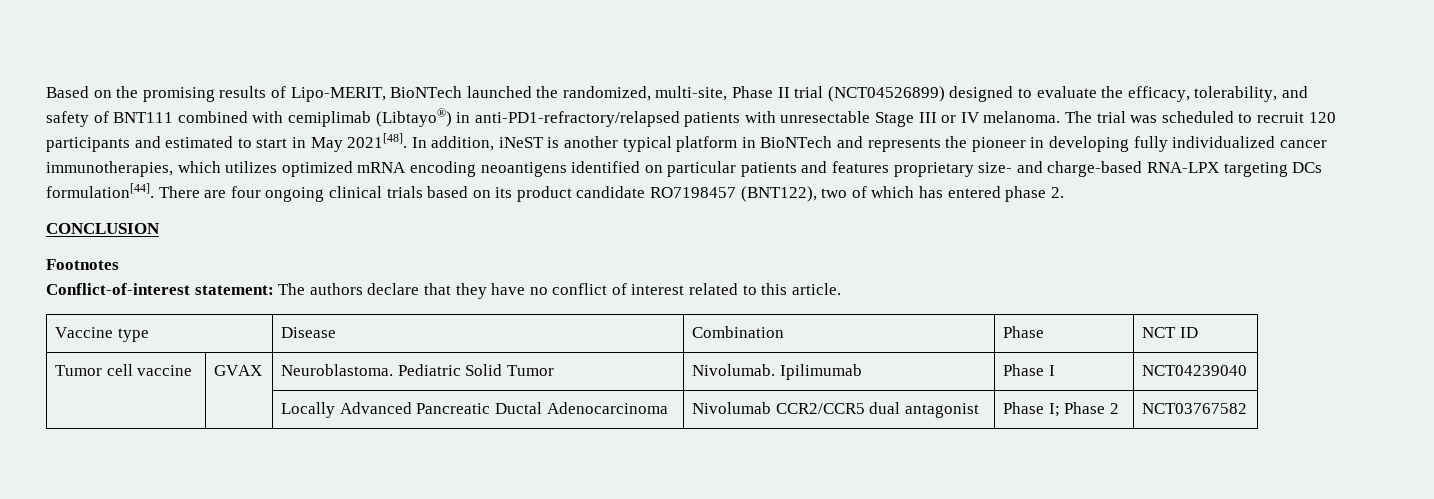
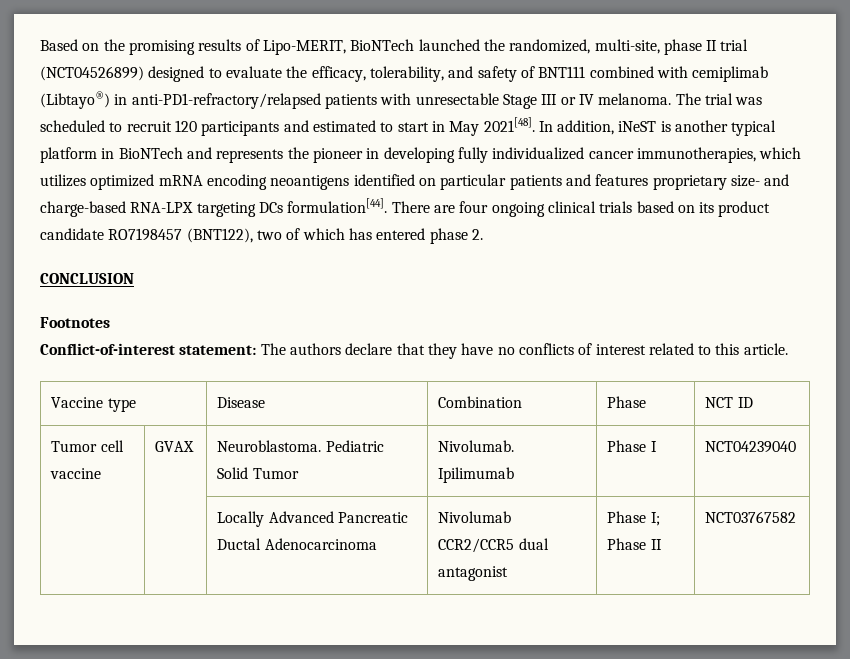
[732,86,774,98] Phase -> [663,39,702,55] phase
[552,283,608,295] conflict -> [518,343,574,355] conflicts
[1109,403,1119,414] 2 -> [650,539,662,550] II

